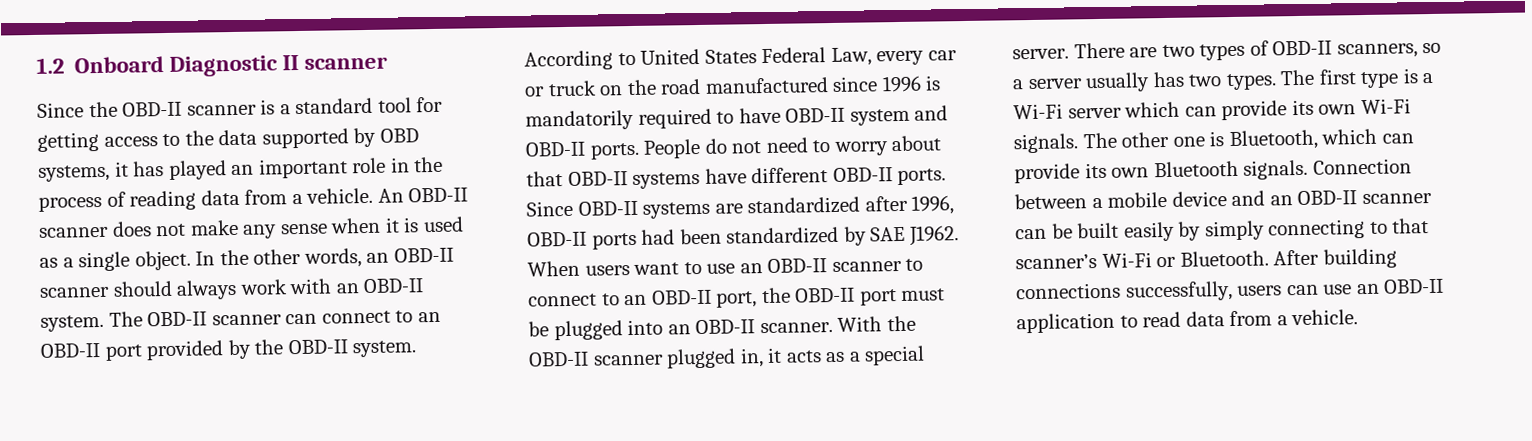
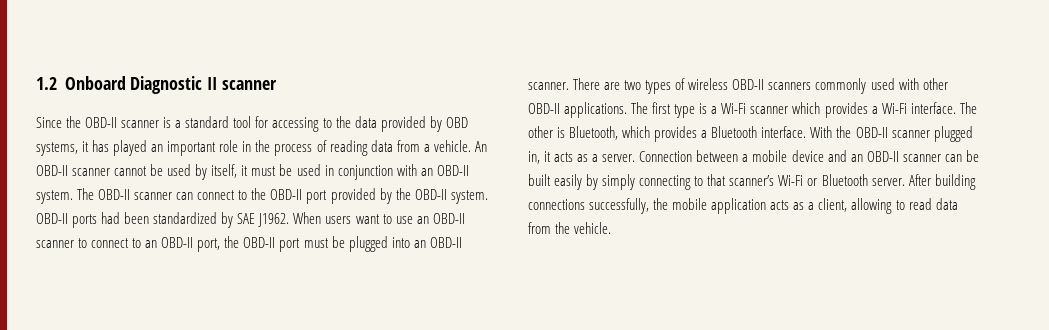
[37,132,158,152] getting access -> [272,117,320,132] accessing
[261,128,349,149] supported -> [380,116,426,132] provided
[111,216,464,239] [39,247,454,272] [39,279,288,300] does not make any sense when it is used as a single object. In the other words, an OBD-II scanner should always work -> [114,164,393,180] cannot be used by itself, it must be used in conjunction
[417,311,441,323] an -> [251,188,267,200] the
[524,47,957,71] [524,75,942,97] [525,105,949,131] [525,135,942,160] [526,167,947,190] [526,195,955,219] According to United States Federal Law, every car or truck on the road manufactured since 1996 is mandatorily required to have OBD-II system and OBD-II ports. People do not need to worry about that OBD-II systems have different OBD-II ports. Since OBD-II systems are standardized after 1996, -> (488, 197) none
(833, 328) none -> [573,78,948,94] [528,102,977,118] [528,126,807,142] There are two types of wireless OBD-II scanners commonly used with other OBD-II applications. The first type is a Wi-Fi scanner which provides a Wi-Fi interface. The other is Bluetooth, which provides a Bluetooth interface.
[864,345,926,366] [1012,40,1442,61] [1012,68,1435,93] [1013,98,1411,121] [1013,128,1414,154] [1014,159,1309,184] special server. There are two types of OBD-II scanners, so a server usually has two types. The first type is a Wi-Fi server which can provide its own Wi-Fi signals. The other one is Bluetooth, which can provide its own Bluetooth signals. -> [602,154,636,162] server.
[1179,250,1269,267] Bluetooth. -> [821,174,905,186] Bluetooth server.
[1237,278,1445,296] [1016,312,1115,334] users can use an OBD-II application -> [653,198,893,214] the mobile application acts as a client, allowing
[1276,315,1288,326] a -> [555,222,571,234] the

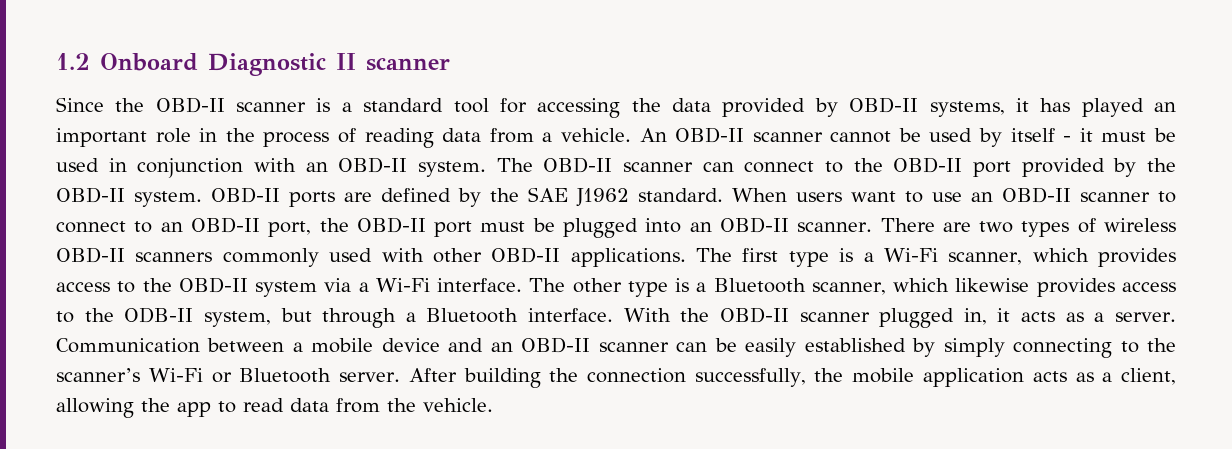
[322,118,332,128] to -> (621, 108) none
[445,117,468,128] OBD -> [849,97,919,113] OBD-II
[211,164,238,178] itself, -> [1010,128,1072,142] itself -
[101,212,290,228] had been standardized by SAE J1962. -> [344,187,723,207] are defined by the SAE J1962 standard.
[750,102,868,118] scanner which provides -> [948,248,1176,267] [56,277,352,297] scanner, which provides access to the OBD-II system via
[557,126,698,142] is Bluetooth, which provides -> [627,278,1177,297] [56,307,397,328] type is a Bluetooth scanner, which likewise provides access to the ODB-II system, but through
[639,151,693,162] Connection -> [56,338,200,353] Communication
[528,174,583,190] built easily -> [745,338,906,357] easily established
[707,174,727,186] that -> [1147,338,1177,352] the
[528,199,585,210] connections -> [549,368,687,383] the connection
(893, 206) none -> [141,398,211,417] the app

